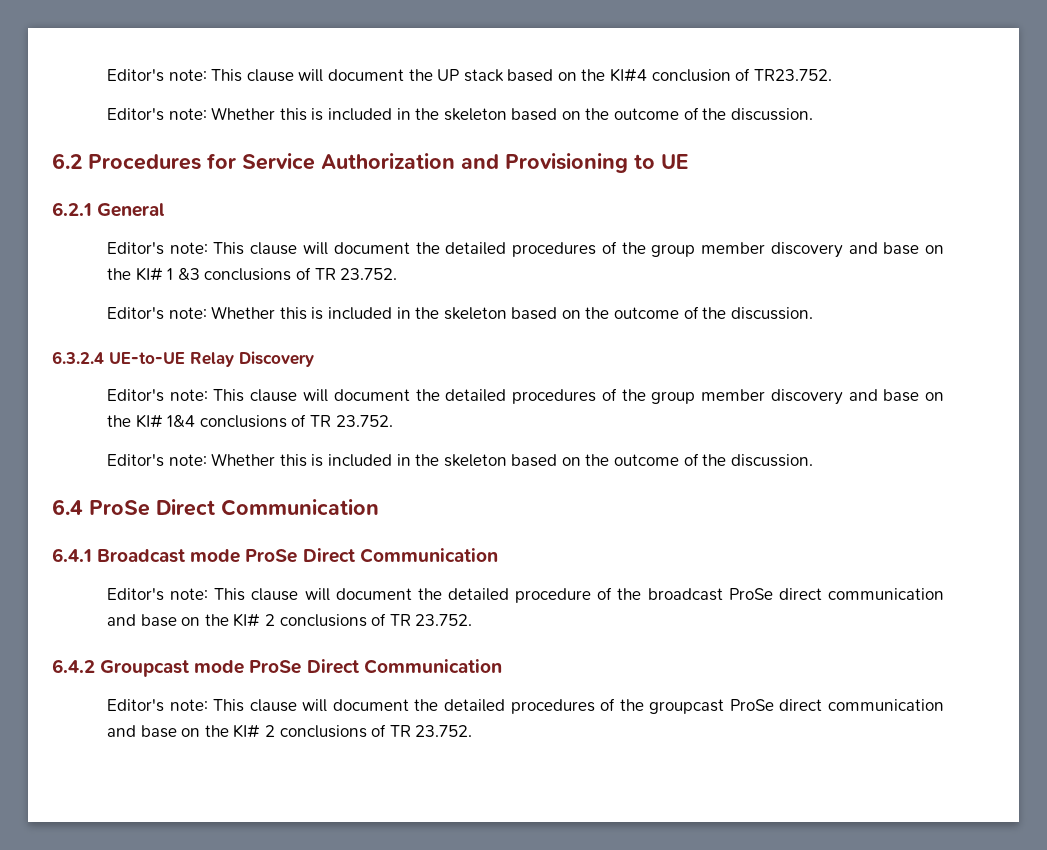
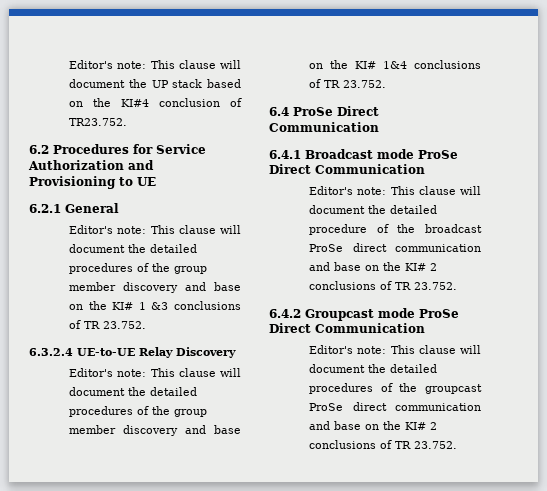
[106,107,813,121] // Editor's note: Whether this is included in the skeleton based on the outcome of the discussion. -> (128, 122) none
[106,306,813,320] // Editor's note: Whether this is included in the skeleton based on the outcome of the discussion. -> (147, 325) none
[106,453,813,467] // Editor's note: Whether this is included in the skeleton based on the outcome of the discussion. -> (387, 84) none

